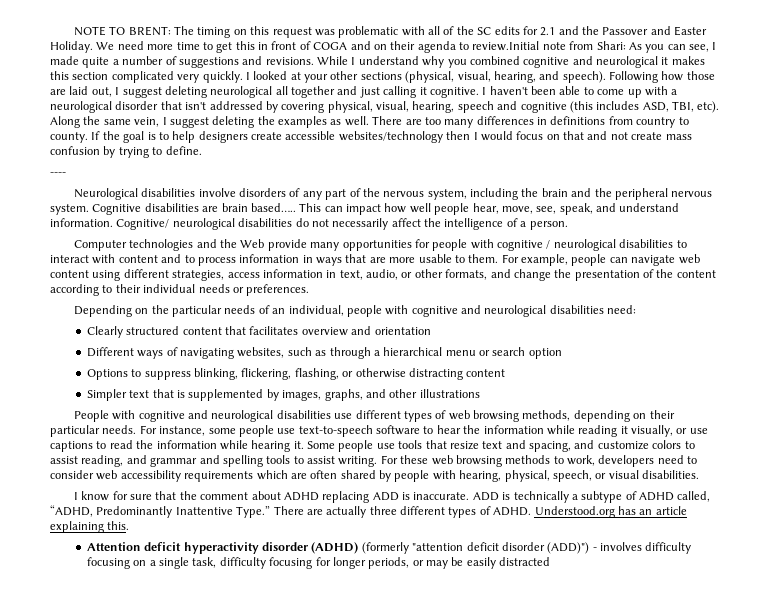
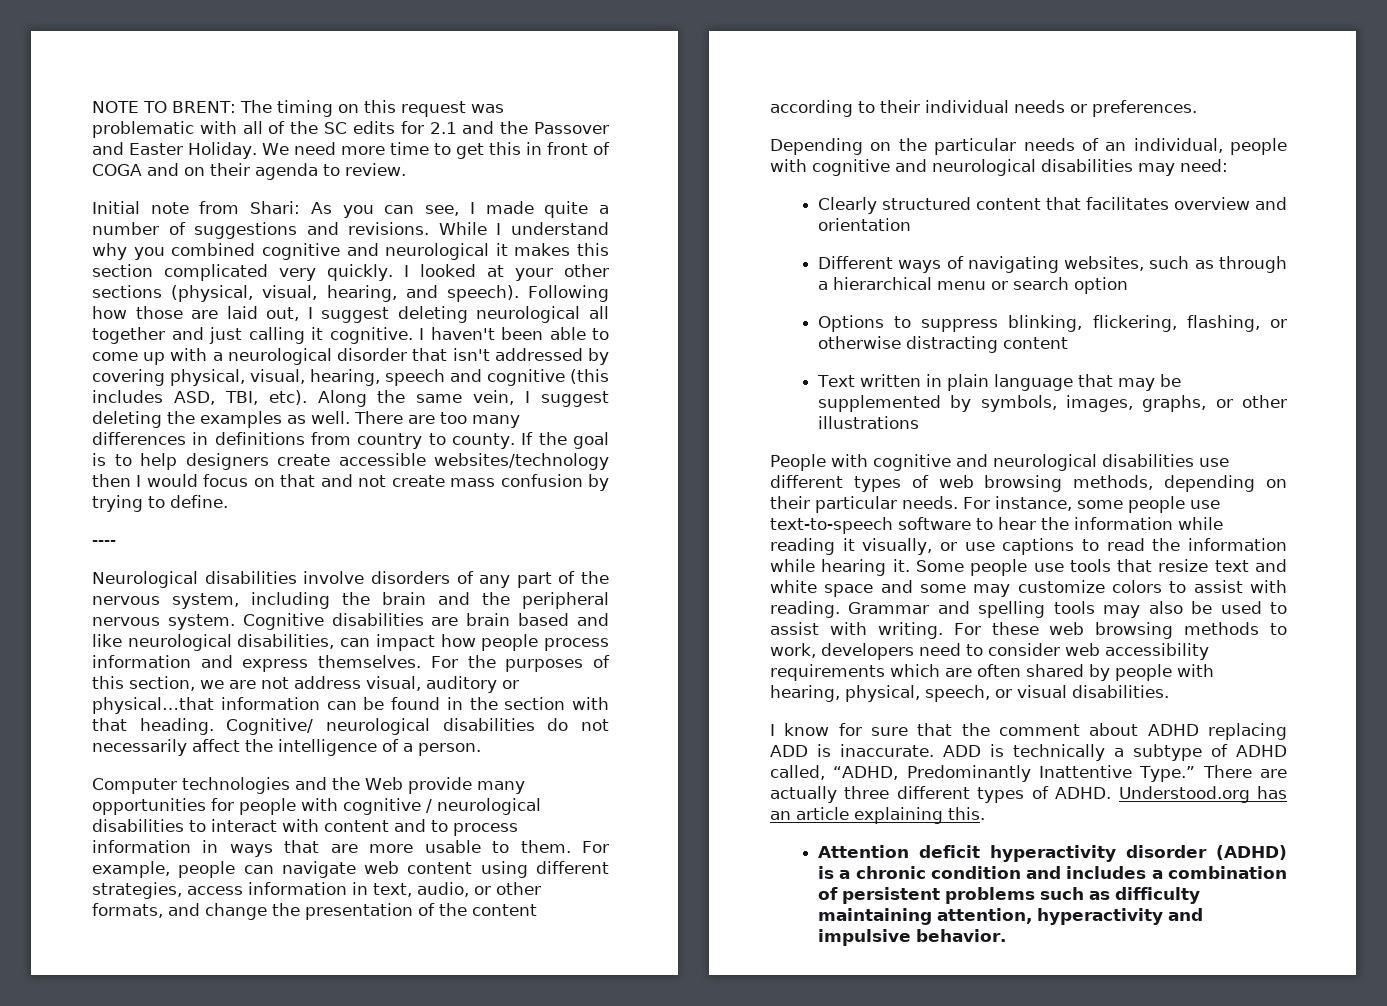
[472,41,540,51] review.Initial -> [345,163,406,176] [92,201,140,214] review. // Initial
[250,203,680,215] [50,218,113,227] based….. This can impact how well people hear, move, see, speak, and understand information. -> [518,613,609,626] [92,634,609,651] [92,655,610,672] [92,676,519,693] [92,697,609,714] [92,718,214,735] based and like neurological disabilities, can impact how people process information and express themselves. For the purposes of this section, we are not address visual, auditory or physical…that information can be found in the section with that heading.
(604, 309) none -> [1138,163,1175,176] may
[86,389,186,401] Simpler text that is -> [816,374,1181,391] Text written in plain language that may be
(279, 395) none -> [980,395,1057,412] symbols,
[365,389,386,398] and -> [1215,399,1233,408] or
[529,440,695,452] [50,455,335,467] spacing, and customize colors to assist reading, and grammar and spelling tools to assist -> [770,580,1287,597] [770,601,1287,618] [770,622,867,635] white space and some may customize colors to assist with reading. Grammar and spelling tools may also be used to assist with
[361,542,692,554] [86,557,551,569] (formerly "attention deficit disorder (ADD)") - involves difficulty focusing on a single task, difficulty focusing for longer periods, or may be easily distracted -> [817,866,1287,879] [817,887,1200,904] [817,908,1203,925] [817,929,1006,946] is a chronic condition and includes a combination of persistent problems such as difficulty maintaining attention, hyperactivity and impulsive behavior.

